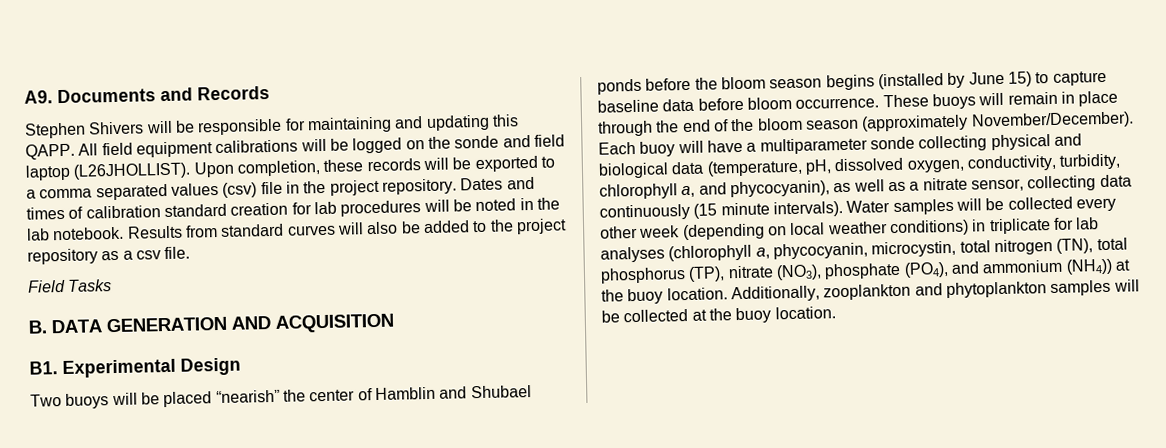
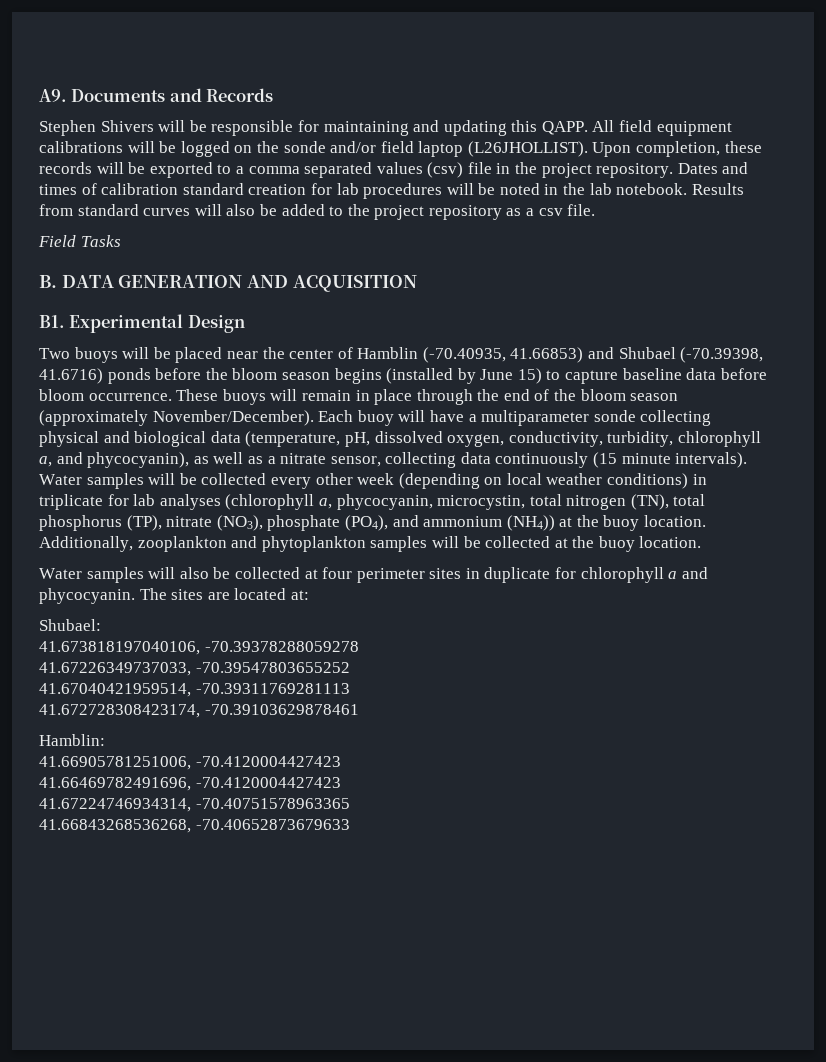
[502,134,531,148] and -> [330,141,377,153] and/or
[215,389,280,404] “nearish” -> [226,351,258,359] near
[439,385,532,399] and Shubael -> [422,347,764,363] [39,368,103,384] (-70.40935, 41.66853) and Shubael (-70.39398, 41.6716)
(836, 313) none -> [39,567,708,583] [39,588,309,604] [39,619,101,631] [39,641,359,655] [39,662,350,676] [39,683,350,697] [39,704,359,718] [39,734,105,746] [39,756,341,770] [39,777,341,791] [39,798,350,812] [39,819,350,833] // Water samples will also be collected at four perimeter sites in duplicate for chlorophyll a and phycocyanin. The sites are located at: // Shubael: // 41.673818197040106, -70.39378288059278 // 41.67226349737033, -70.39547803655252 // 41.67040421959514, -70.39311769281113 // 41.672728308423174, -70.39103629878461 // Hamblin: // 41.66905781251006, -70.4120004427423 // 41.66469782491696, -70.4120004427423 // 41.67224746934314, -70.40751578963365 // 41.66843268536268, -70.40652873679633

